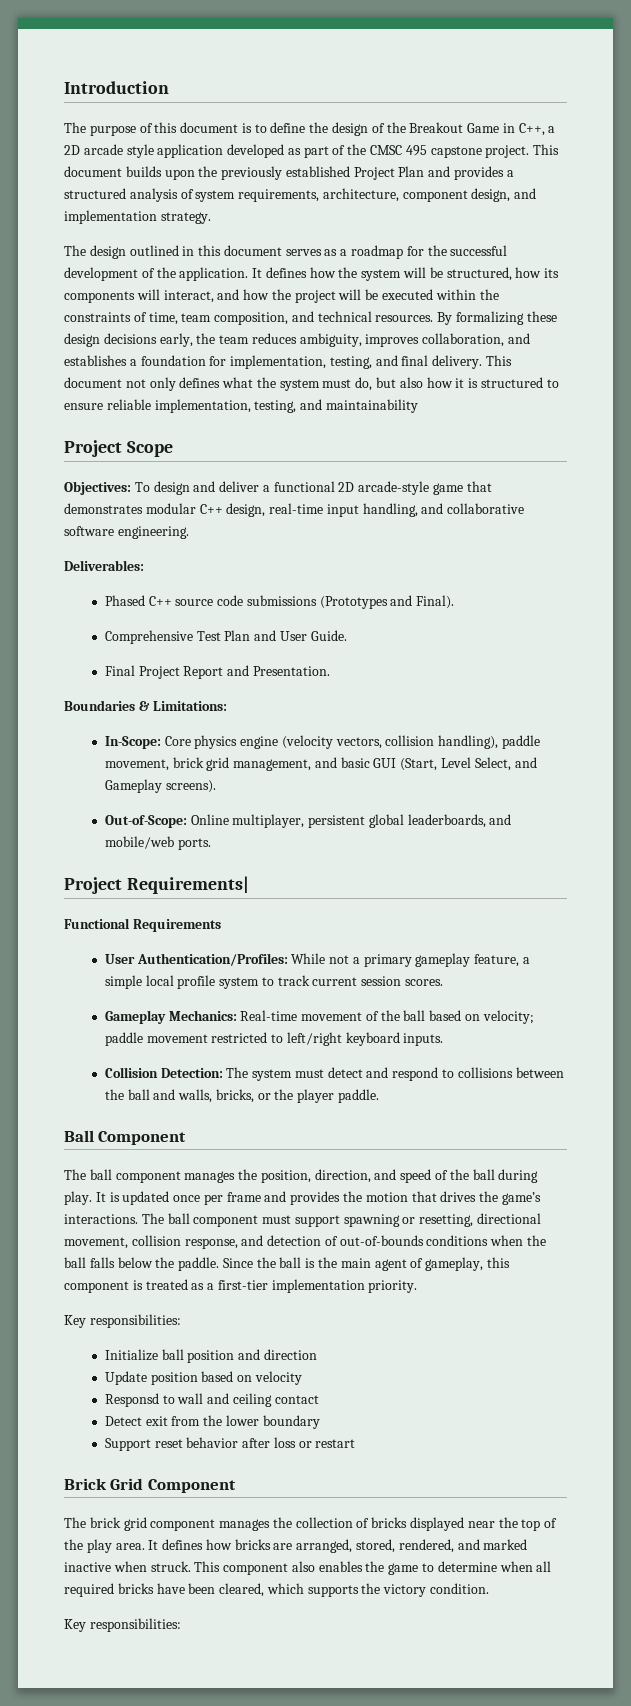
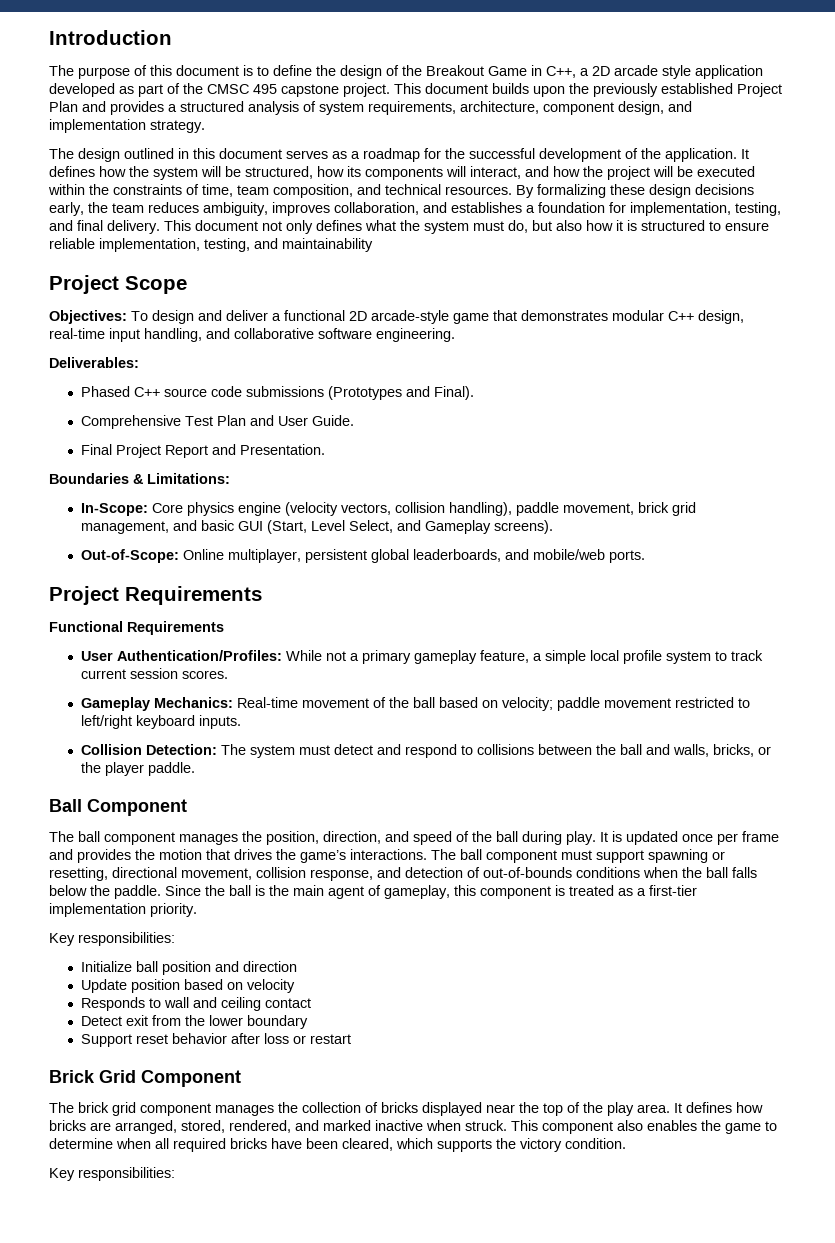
[126,876,249,894] Requirements| -> [125,586,262,605] Requirements
[104,1393,159,1407] Responsd -> [81,997,146,1011] Responds

